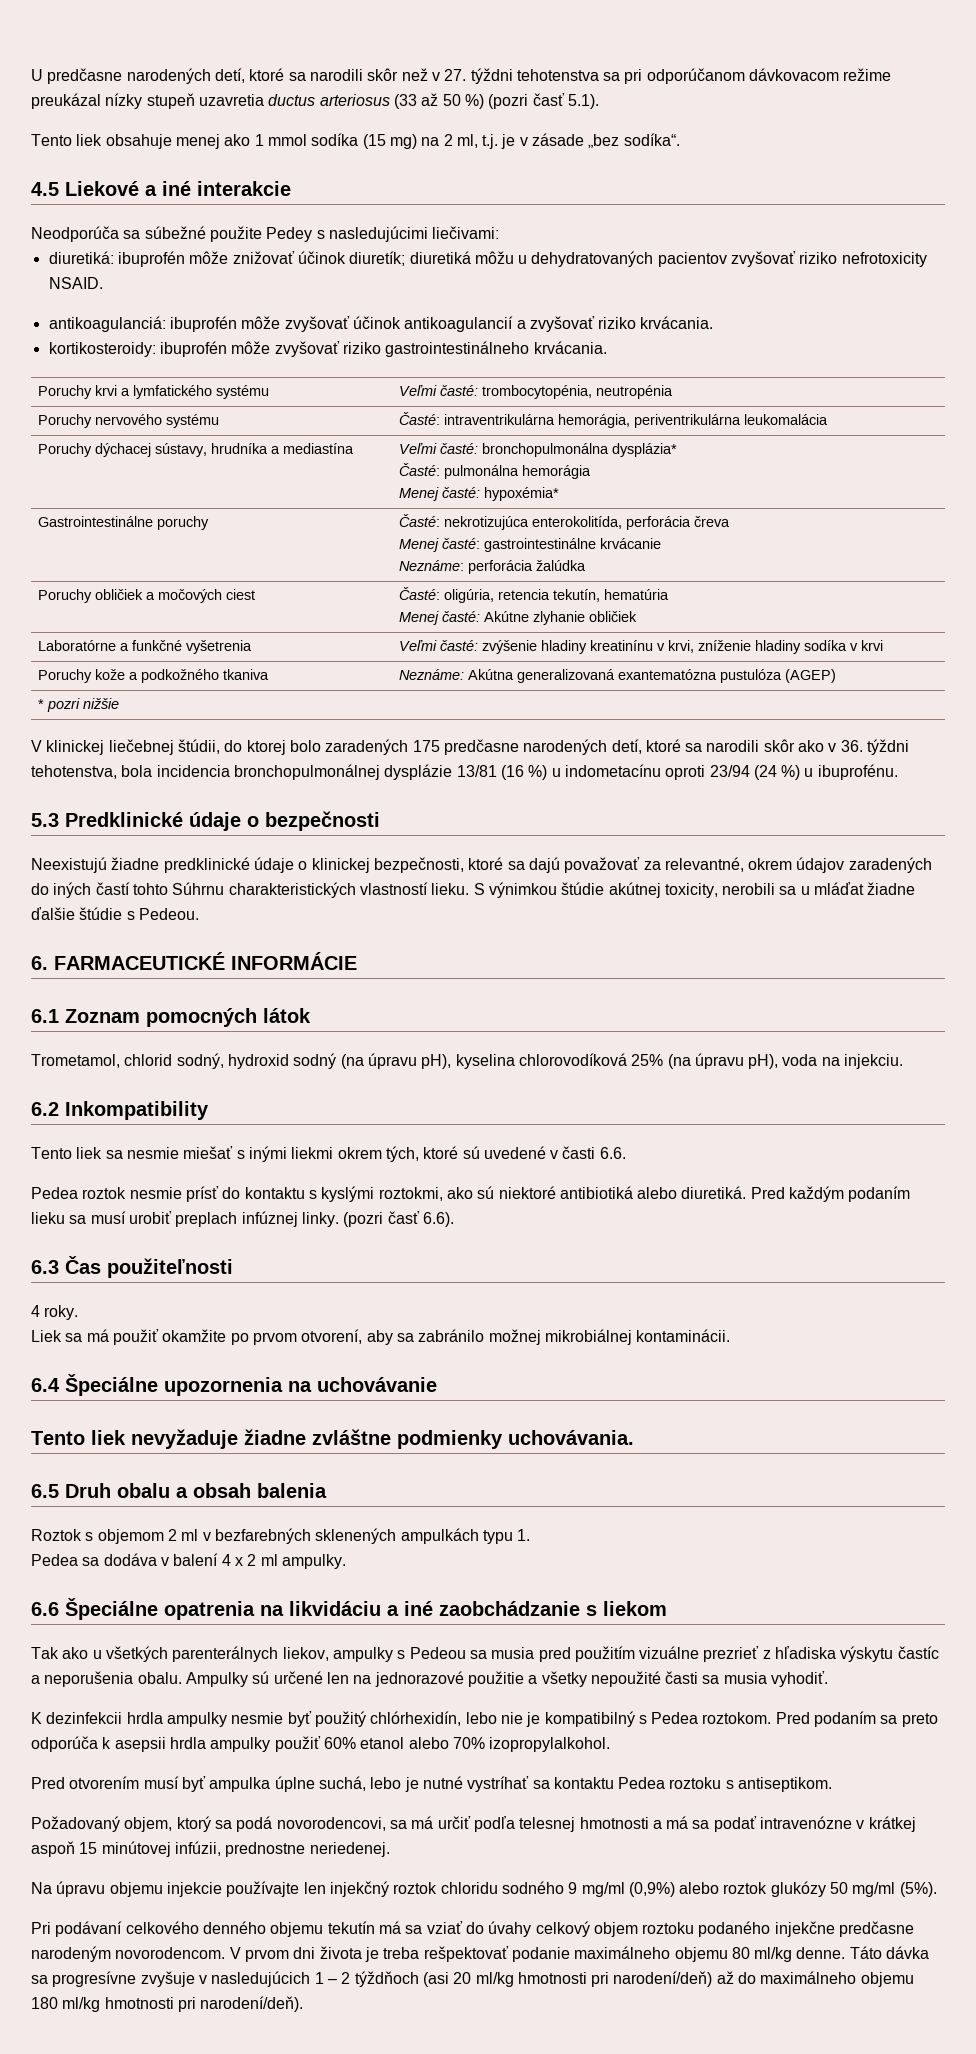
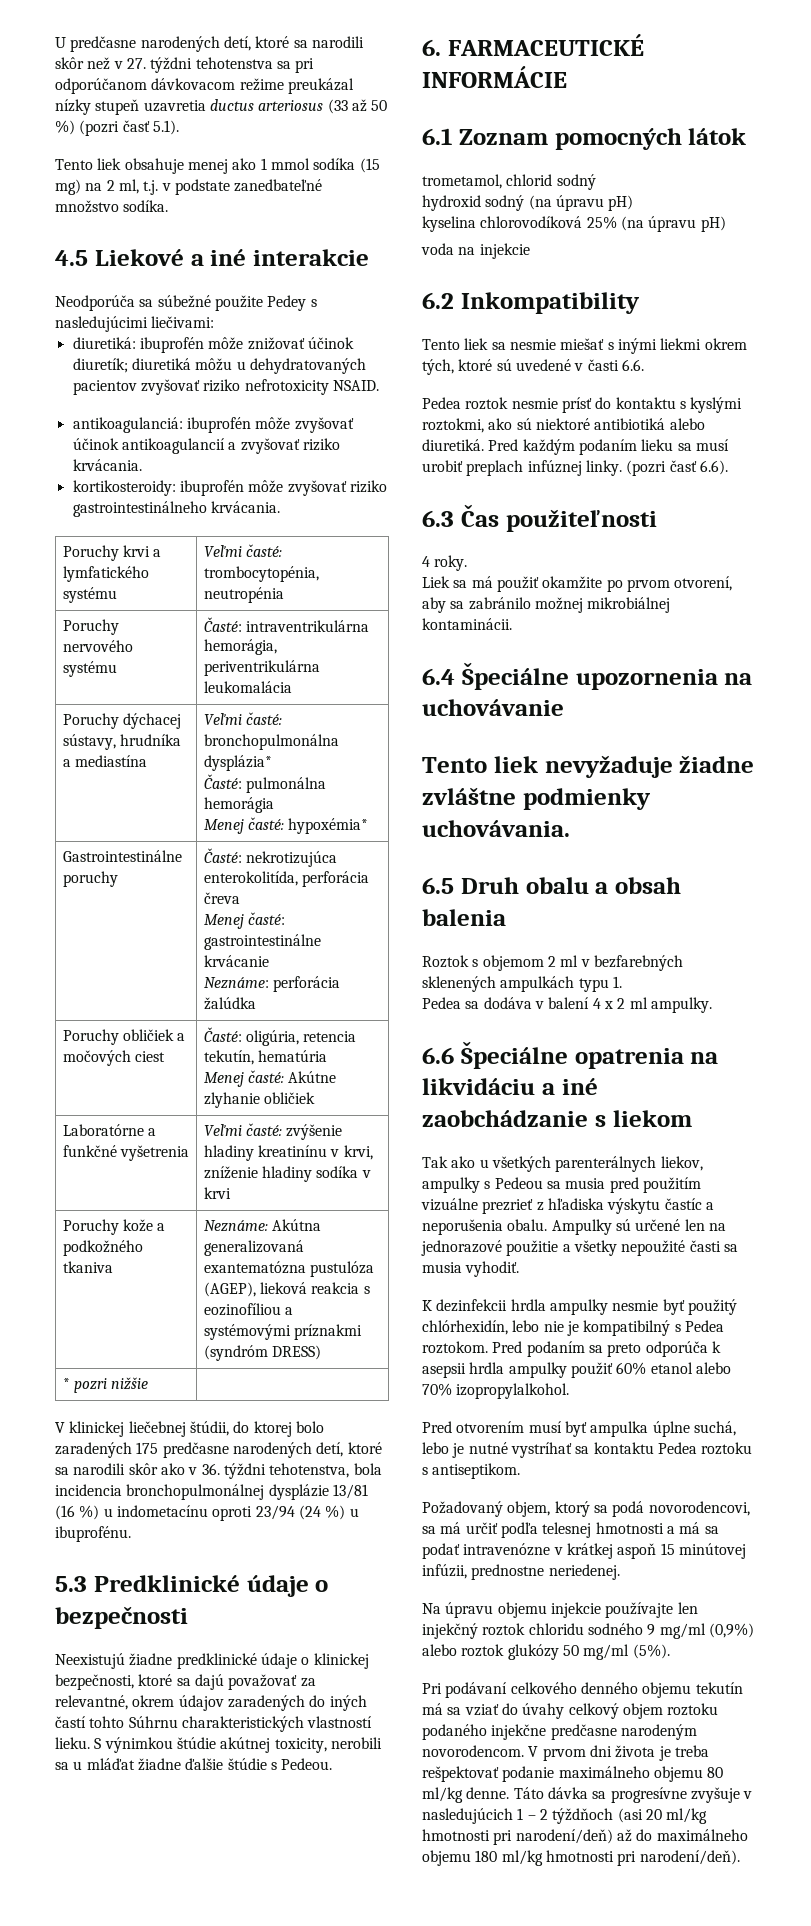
[501,133,680,149] je v zásade „bez sodíka“. -> [161,179,323,195] [55,200,169,213] v podstate zanedbateľné množstvo sodíka.
[784,669,836,683] (AGEP) -> [203,1282,370,1297] [203,1303,294,1316] [203,1324,363,1340] [203,1345,322,1361] (AGEP), lieková reakcia s eozinofíliou a systémovými príznakmi (syndróm DRESS)
[31,1053,224,1069] Trometamol, chlorid sodný, -> [422,174,596,190] trometamol, chlorid sodný //
[421,1054,452,1069] pH), -> [608,195,634,211] pH) //
[748,1054,779,1069] pH), -> [700,216,726,232] pH) //
[844,1054,904,1069] injekciu. -> [479,243,530,259] injekcie

